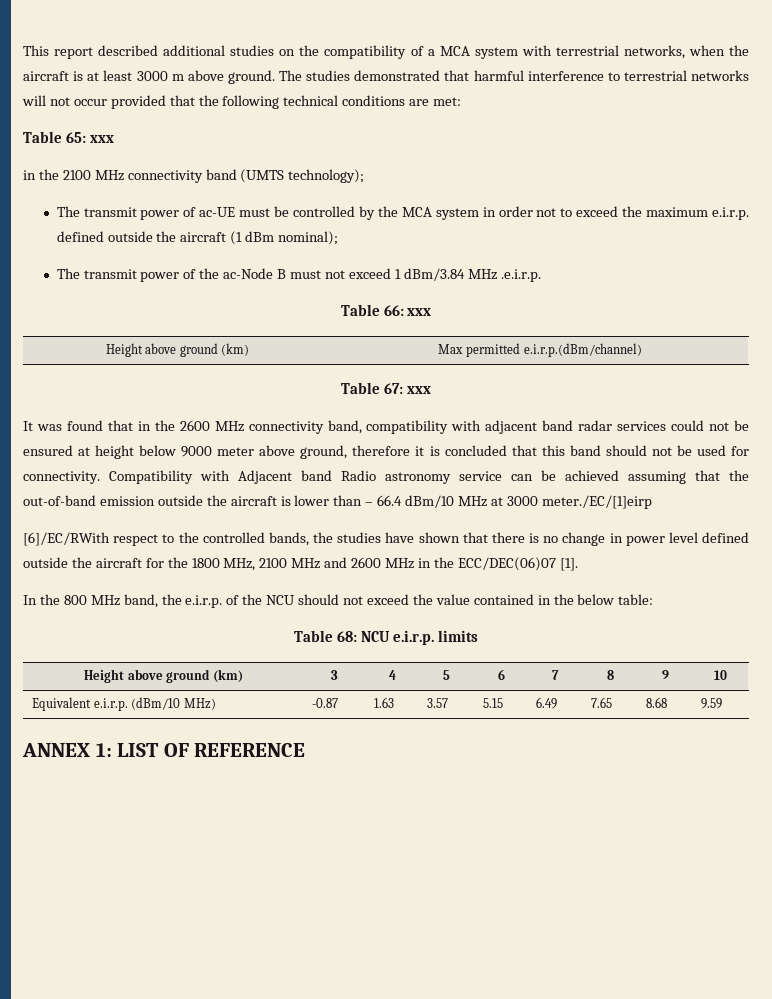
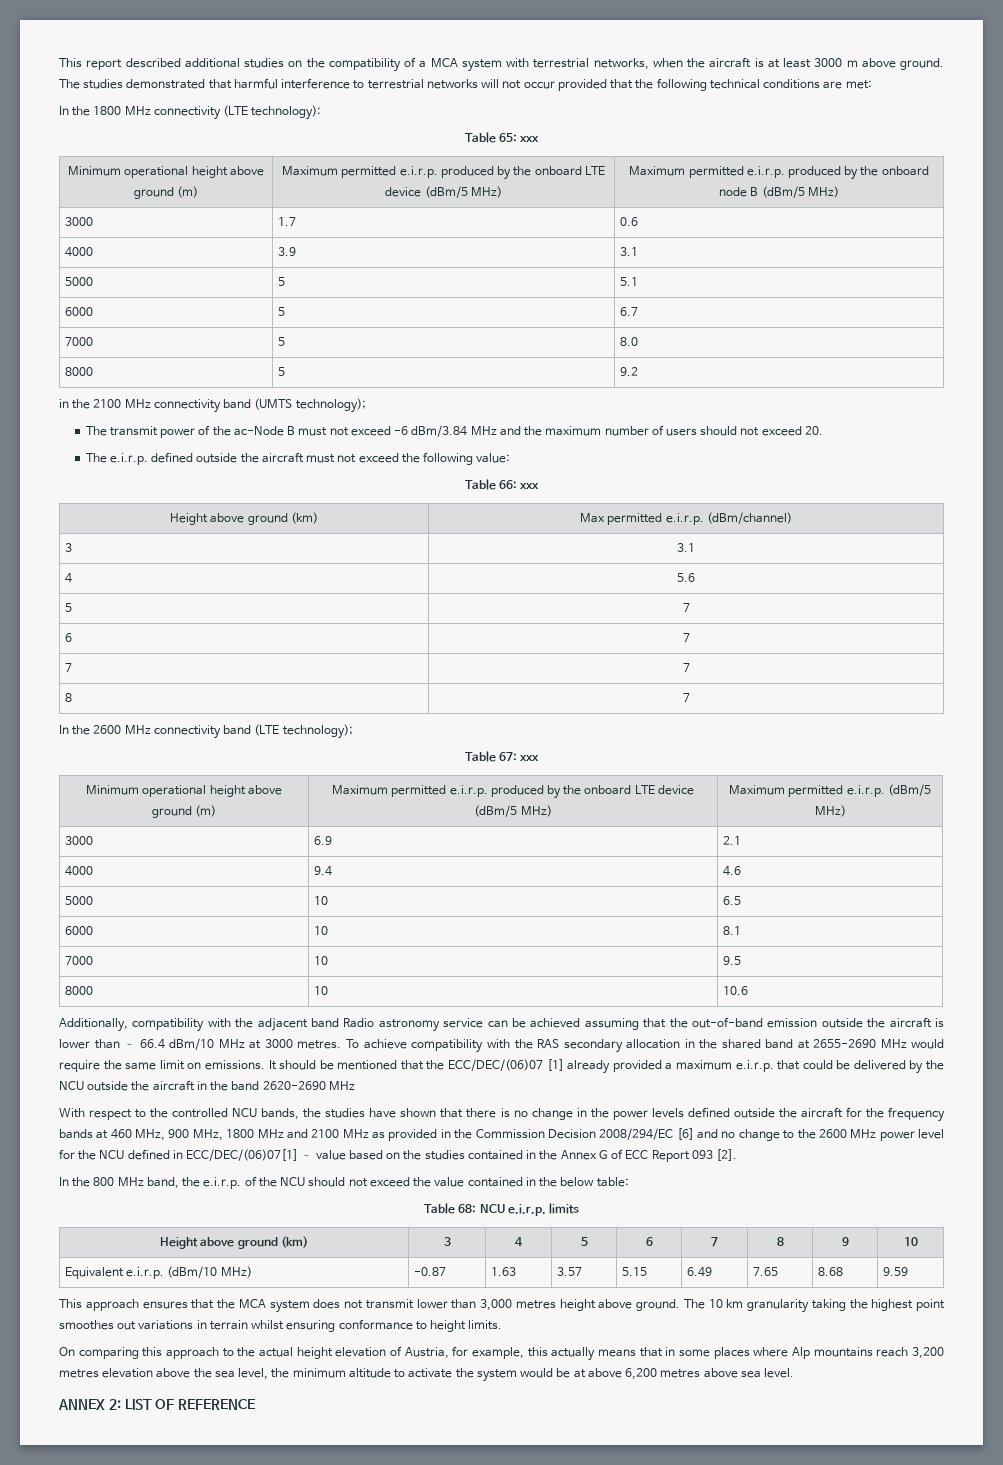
[23,131,114,143] Table 65: xxx -> [59,105,322,120] [464,132,540,143] [68,166,264,178] [133,186,199,199] [282,166,605,180] [385,186,502,198] [629,166,929,180] [719,186,839,198] [64,217,93,226] [277,217,296,226] [619,217,638,226] [64,247,93,257] [277,247,296,256] [619,247,638,256] [64,277,93,286] [277,277,285,286] [619,277,638,286] [64,307,93,316] [277,307,285,316] [619,307,638,316] [64,337,93,346] [277,337,285,346] [619,337,638,346] [64,367,93,376] [277,367,285,376] [619,367,638,376] In the 1800 MHz connectivity (LTE technology): // Table 65: xxx // Minimum operational height above ground (m) | Maximum permitted e.i.r.p. produced by the onboard LTE device (dBm/5 MHz) | Maximum permitted e.i.r.p. produced by the onboard node B (dBm/5 MHz) // 3000 | 1.7 | 0.6 // 4000 | 3.9 | 3.1 // 5000 | 5 | 5.1 // 6000 | 5 | 6.7 // 7000 | 5 | 8.0 // 8000 | 5 | 9.2
[56,206,749,220] [56,231,339,245] // The transmit power of ac-UE must be controlled by the MCA system in order not to exceed the maximum e.i.r.p. defined outside the aircraft (1 dBm nominal); -> (366, 405) none
[394,269,401,279] 1 -> [394,426,409,435] -6
[500,269,541,282] .e.i.r.p. -> [499,425,823,436] [85,452,511,465] and the maximum number of users should not exceed 20. // The e.i.r.p. defined outside the aircraft must not exceed the following value:
[523,343,642,357] [341,382,431,394] [23,420,482,434] e.i.r.p.(dBm/channel) // Table 67: xxx // It was found that in the 2600 MHz connectivity band, compatibility with -> [665,512,792,525] [64,543,72,552] [677,543,695,552] [64,573,72,583] [677,573,695,582] [64,603,72,612] [682,603,690,612] [64,633,72,642] [682,633,690,642] [64,663,72,672] [682,663,690,672] [64,693,72,702] [682,693,690,702] [59,724,353,739] [464,751,540,762] [86,785,282,797] [151,805,217,818] [332,785,694,799] [474,805,552,817] [729,784,931,797] [814,805,846,817] [64,836,93,845] [313,836,332,845] [722,836,741,845] [64,866,93,876] [313,866,332,876] [722,866,741,876] [64,896,93,905] [313,896,328,905] [722,896,741,905] [64,926,93,935] [313,926,328,935] [722,926,741,935] [64,956,93,965] [313,956,328,965] [722,956,741,965] [64,986,93,995] [313,986,328,995] [722,986,748,995] [59,1018,254,1032] e.i.r.p. (dBm/channel) // 3 | 3.1 // 4 | 5.6 // 5 | 7 // 6 | 7 // 7 | 7 // 8 | 7 // In the 2600 MHz connectivity band (LTE technology); // Table 67: xxx // Minimum operational height above ground (m) | Maximum permitted e.i.r.p. produced by the onboard LTE device (dBm/5 MHz) | Maximum permitted e.i.r.p. (dBm/5 MHz) // 3000 | 6.9 | 2.1 // 4000 | 9.4 | 4.6 // 5000 | 10 | 6.5 // 6000 | 10 | 8.1 // 7000 | 10 | 9.5 // 8000 | 10 | 10.6 // Additionally, compatibility with the
[578,420,750,431] [23,445,750,459] [23,470,332,484] radar services could not be ensured at height below 9000 meter above ground, therefore it is concluded that this band should not be used for connectivity. Compatibility with Adjacent band -> (339, 1023) none
[541,495,652,509] [23,532,110,546] meter./EC/[1]eirp // [6]/EC/RWith -> [297,1039,944,1053] [59,1059,945,1074] [59,1080,355,1091] [59,1108,85,1118] metres. To achieve compatibility with the RAS secondary allocation in the shared band at 2655-2690 MHz would require the same limit on emissions. It should be mentioned that the ECC/DEC/(06)07 [1] already provided a maximum e.i.r.p. that could be delivered by the NCU outside the aircraft in the band 2620-2690 MHz // With
(265, 537) none -> [232,1108,258,1117] NCU
[625,532,698,546] power level -> [590,1108,684,1120] the power levels
[191,557,578,571] 1800 MHz, 2100 MHz and 2600 MHz in the ECC/DEC(06)07 [1]. -> [888,1107,946,1122] [59,1128,944,1141] [59,1149,738,1162] frequency bands at 460 MHz, 900 MHz, 1800 MHz and 2100 MHz as provided in the Commission Decision 2008/294/EC [6] and no change to the 2600 MHz power level for the NCU defined in ECC/DEC/(06)07[1] – value based on the studies contained in the Annex G of ECC Report 093 [2].
(723, 703) none -> [59,1299,945,1313] [59,1319,503,1332] [59,1346,944,1361] [59,1368,795,1382] // This approach ensures that the MCA system does not transmit lower than 3,000 metres height above ground. The 10 km granularity taking the highest point smoothes out variations in terrain whilst ensuring conformance to height limits. // On comparing this approach to the actual height elevation of Austria, for example, this actually means that in some places where Alp mountains reach 3,200 metres elevation above the sea level, the minimum altitude to activate the system would be at above 6,200 metres above sea level.
[95,743,112,757] 1: -> [108,1399,121,1410] 2:

